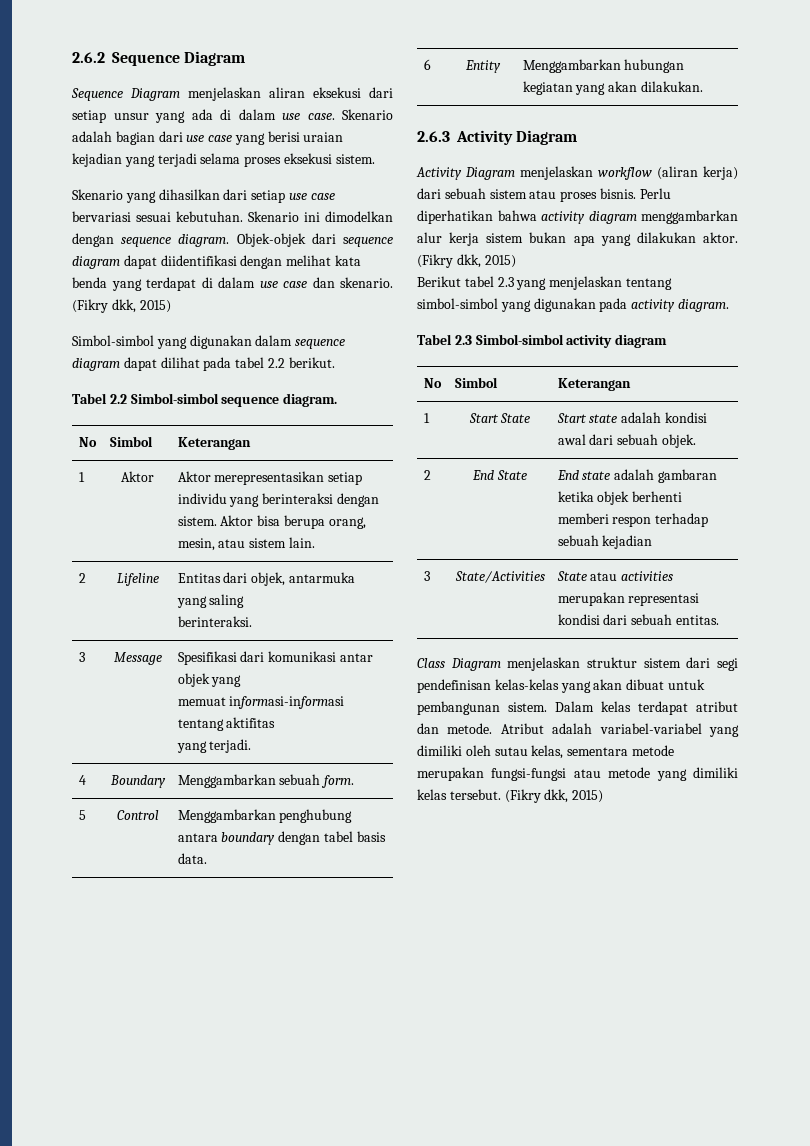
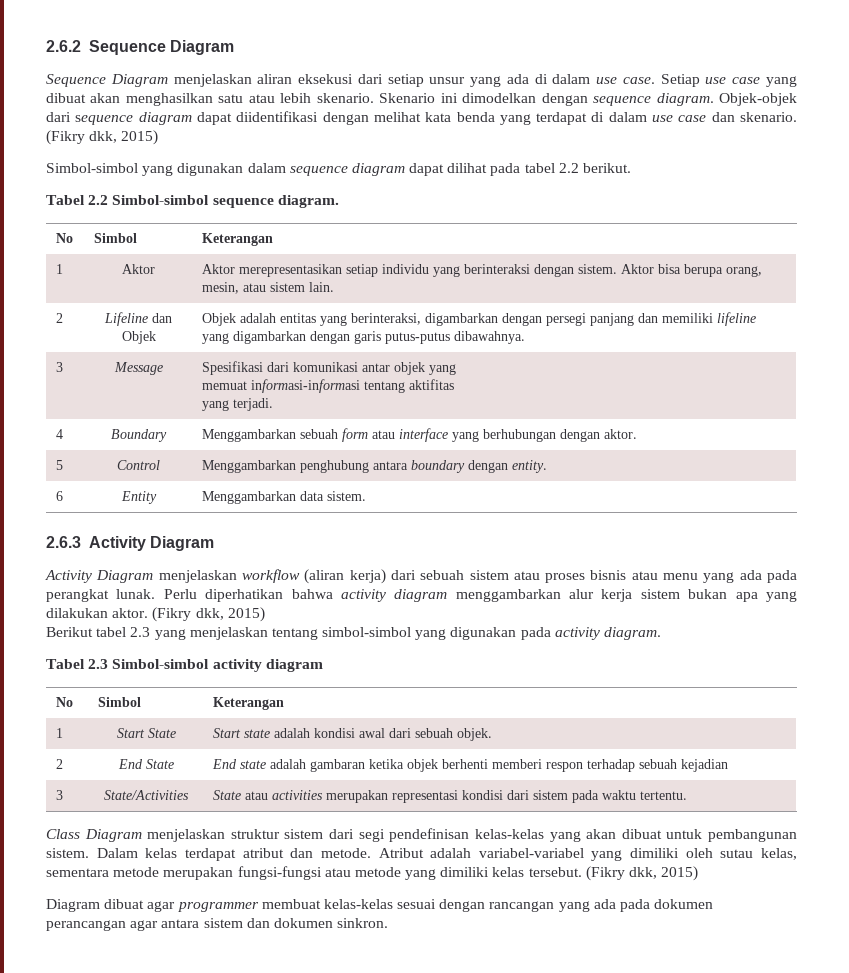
[342,109,393,120] [72,131,344,145] [72,153,375,167] [72,189,335,203] [72,211,243,222] Skenario adalah bagian dari use case yang berisi uraian kejadian yang terjadi selama proses eksekusi sistem. // Skenario yang dihasilkan dari setiap use case bervariasi sesuai kebutuhan. -> [660,74,797,87] [46,93,374,106] Setiap use case yang dibuat akan menghasilkan satu atau lebih skenario.
[177,572,355,586] [176,594,245,608] [177,616,252,627] | Entitas dari objek, antarmuka yang saling // berinteraksi. -> [152,313,172,323] [121,331,156,344] [202,312,757,326] [202,331,526,344] dan Objek | Objek adalah entitas yang berinteraksi, digambarkan dengan persegi panjang dan memiliki lifeline yang digambarkan dengan garis putus-putus dibawahnya.
[321,775,355,788] form. -> [342,428,638,442] form atau interface yang berhubungan dengan aktor.
[323,831,386,842] [177,853,207,864] tabel basis data. -> [512,460,548,473] entity.
[624,59,685,73] [522,81,703,95] hubungan kegiatan yang akan dilakukan. -> [300,491,367,501] data sistem.
[599,188,636,199] bisnis. -> [590,570,797,583] [46,589,156,602] bisnis atau menu yang ada pada perangkat lunak.
[631,614,719,625] sebuah entitas. -> [533,790,688,803] sistem pada waktu tertentu.
(604, 796) none -> [46,899,714,912] [46,918,389,931] // Diagram dibuat agar programmer membuat kelas-kelas sesuai dengan rancangan yang ada pada dokumen perancangan agar antara sistem dan dokumen sinkron.

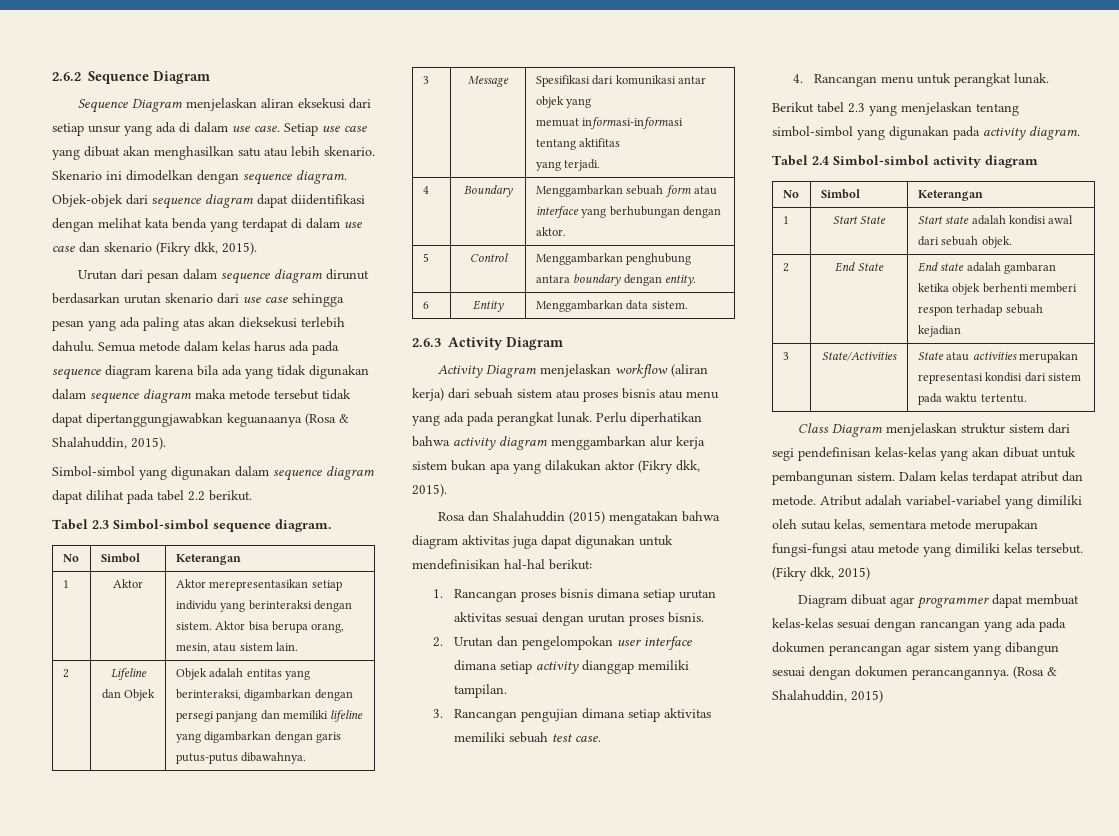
[740,112,797,122] [46,130,159,145] skenario. (Fikry dkk, 2015) -> [104,242,257,256] [78,269,370,284] [52,293,344,307] [52,317,345,331] [52,341,339,355] [52,365,369,380] [52,389,351,404] [52,413,349,427] [52,437,166,450] skenario (Fikry dkk, 2015). // Urutan dari pesan dalam sequence diagram dirunut berdasarkan urutan skenario dari use case sehingga pesan yang ada paling atas akan dieksekusi terlebih dahulu. Semua metode dalam kelas harus ada pada sequence diagram karena bila ada yang tidak digunakan dalam sequence diagram maka metode tersebut tidak dapat dipertanggungjawabkan keguanaanya (Rosa & Shalahuddin, 2015).
[88,195,109,205] 2.2 -> [92,520,109,529] 2.3
[112,607,265,622] aktor. (Fikry dkk, 2015) -> [605,460,700,474] [412,484,447,497] [438,511,721,525] [412,535,673,549] [412,559,592,570] [432,588,716,602] [453,612,704,626] [432,636,692,650] [453,660,689,674] [453,684,507,698] [432,708,711,722] [453,732,601,743] [792,73,1049,87] aktor (Fikry dkk, 2015). // Rosa dan Shalahuddin (2015) mengatakan bahwa diagram aktivitas juga dapat digunakan untuk mendefinisikan hal-hal berikut: // 1. Rancangan proses bisnis dimana setiap urutan aktivitas sesuai dengan urutan proses bisnis. // 2. Urutan dan pengelompokan user interface dimana setiap activity dianggap memiliki tampilan. // 3. Rancangan pengujian dimana setiap aktivitas memiliki sebuah test case. // 4. Rancangan menu untuk perangkat lunak.
[88,659,109,669] 2.3 -> [812,156,829,165] 2.4
(259, 907) none -> [992,594,1024,608] dapat
[161,918,389,928] antara sistem dan dokumen sinkron. -> [934,642,1059,656] [772,666,1057,680] [772,690,883,703] sistem yang dibangun sesuai dengan dokumen perancangannya. (Rosa & Shalahuddin, 2015)

